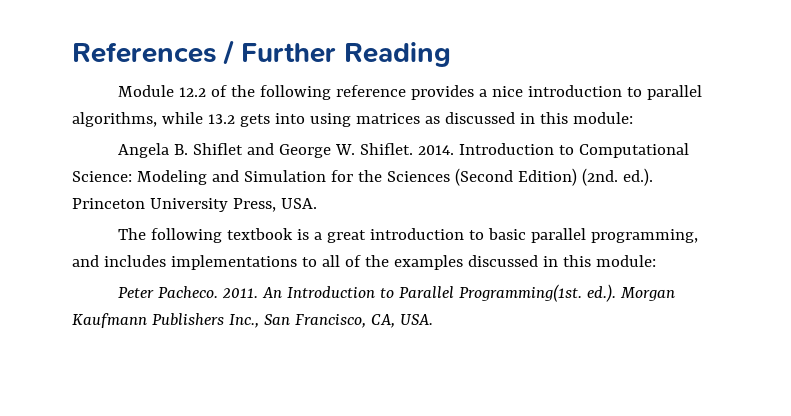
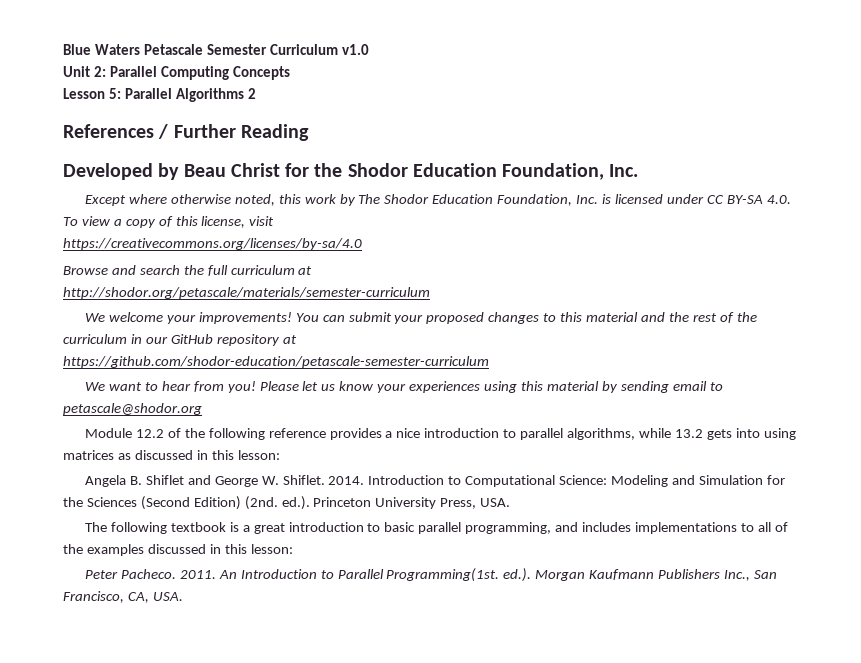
[72,40,451,67] References / Further Reading -> [63,44,369,55] [63,66,290,80] [63,88,256,102] [63,124,309,141] [63,163,639,180] [85,194,791,206] [63,216,275,228] [63,238,362,250] [63,265,313,276] [63,287,430,299] [85,312,757,324] [63,334,297,346] [63,356,489,368] [85,381,723,393] [63,403,202,415] Blue Waters Petascale Semester Curriculum v1.0 // Unit 2: Parallel Computing Concepts // Lesson 5: Parallel Algorithms 2 // References / Further Reading // Developed by Beau Christ for the Shodor Education Foundation, Inc. // Except where otherwise noted, this work by The Shodor Education Foundation, Inc. is licensed under CC BY-SA 4.0. To view a copy of this license, visit // https://creativecommons.org/licenses/by-sa/4.0 // Browse and search the full curriculum at // http://shodor.org/petascale/materials/semester-curriculum // We welcome your improvements! You can submit your proposed changes to this material and the rest of the curriculum in our GitHub repository at // https://github.com/shodor-education/petascale-semester-curriculum // We want to hear from you! Please let us know your experiences using this material by sending email to petascale@shodor.org
[572,112,633,124] module: -> [237,450,280,460] lesson:
[595,255,656,267] module: -> [250,544,293,554] lesson:

